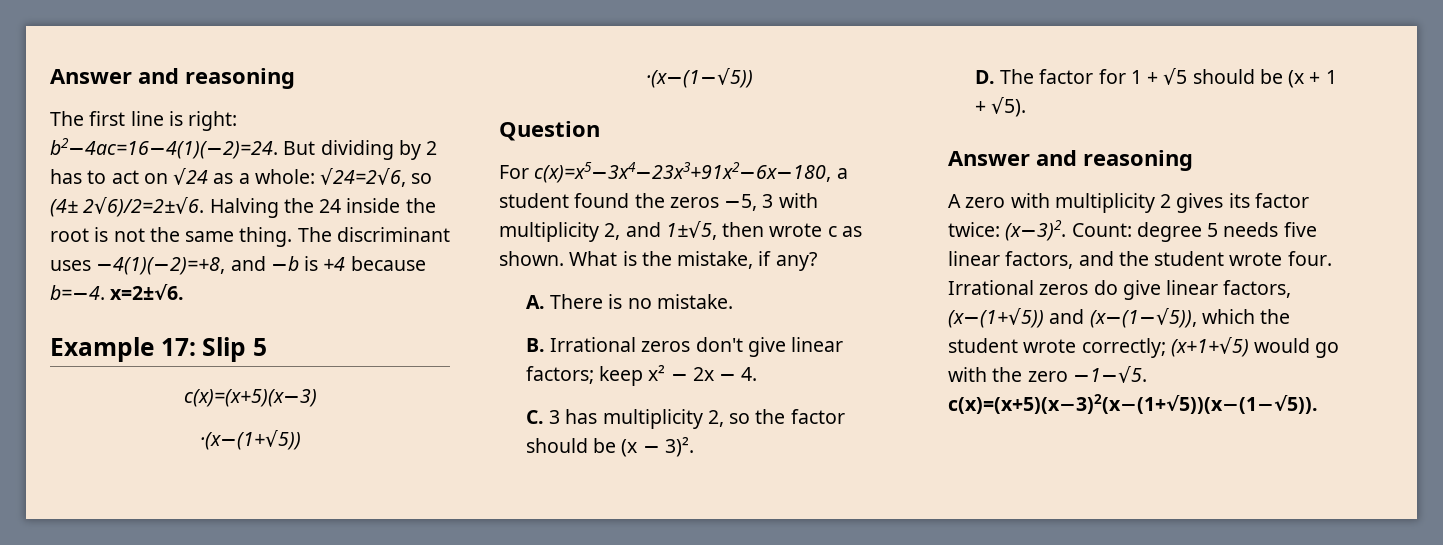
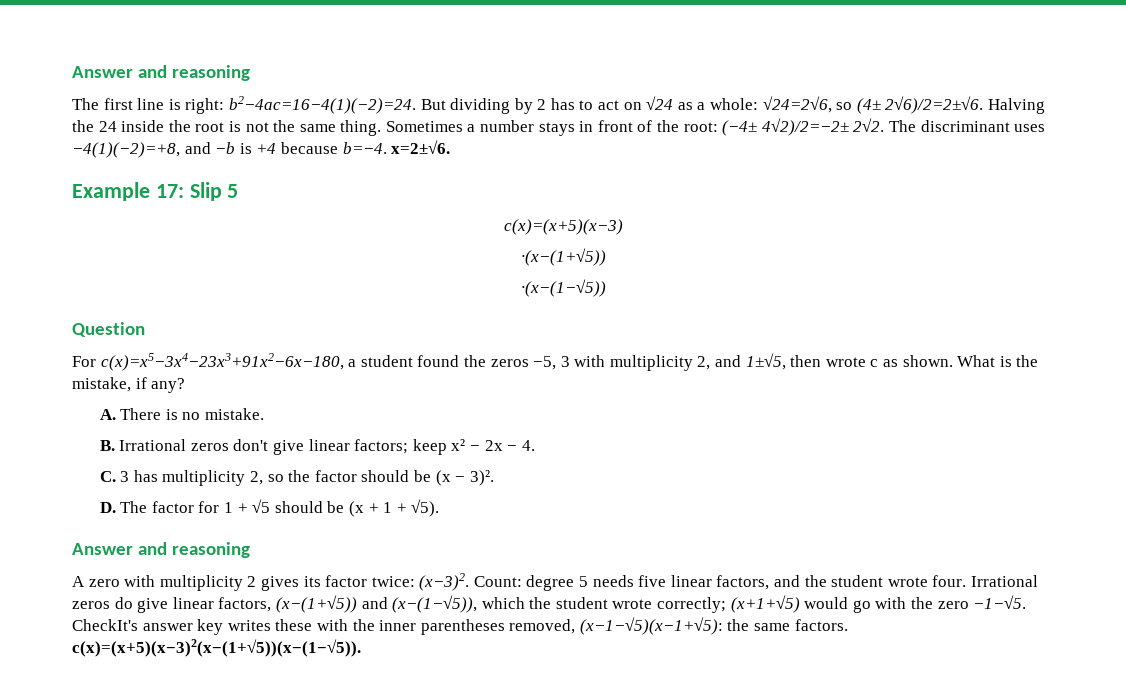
(293, 237) none -> [385,118,885,136] Sometimes a number stays in front of the root: (−4± 4√2)/2=−2± 2√2.
(1147, 374) none -> [72,617,848,635] CheckIt's answer key writes these with the inner parentheses removed, (x−1−√5)(x−1+√5): the same factors.

